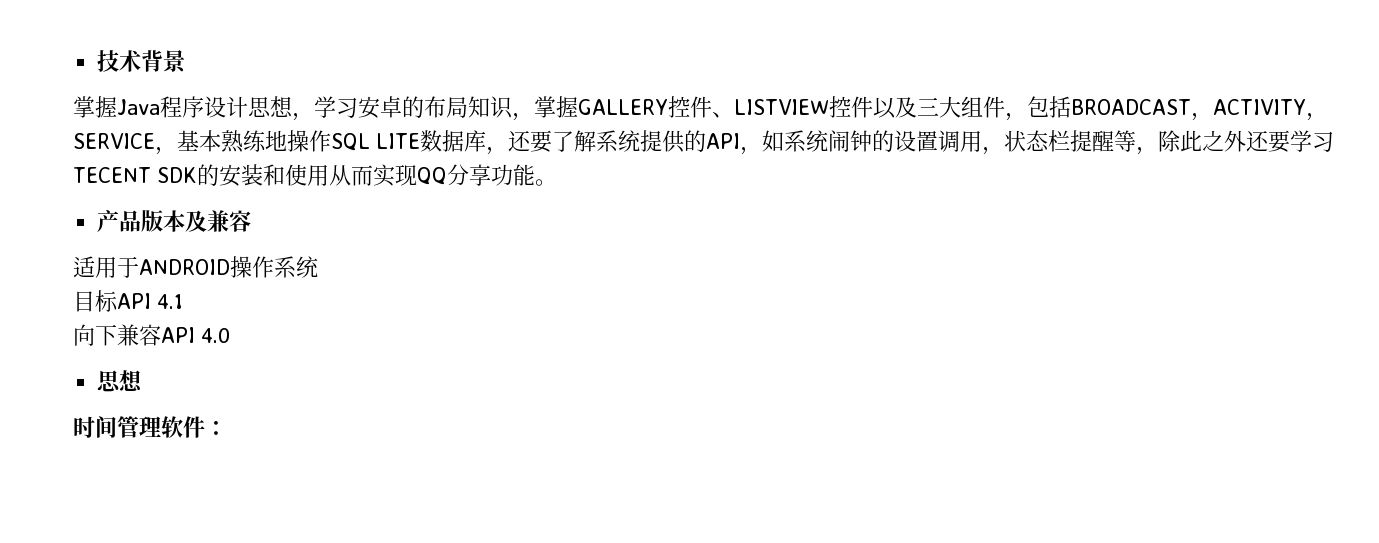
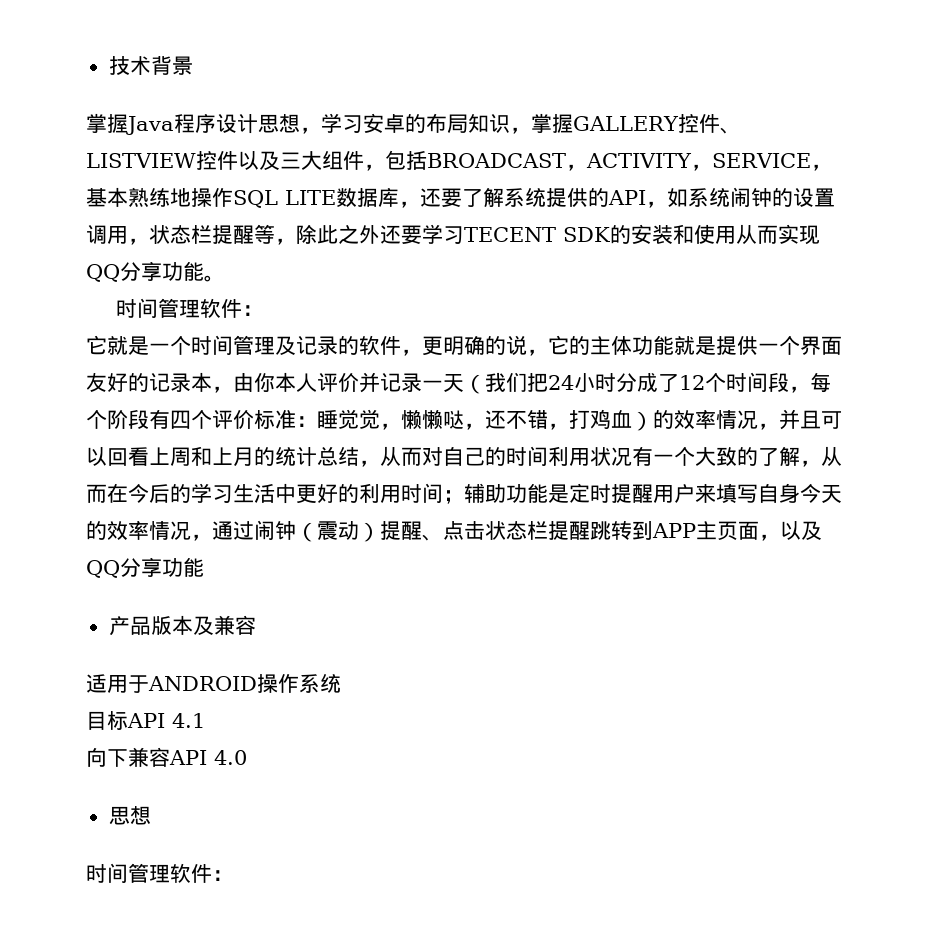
(557, 182) none -> [115,298,263,318] [86,335,842,356] [86,372,831,394] [86,409,842,431] [86,446,842,467] [86,483,842,504] [86,520,822,542] [86,557,204,578] // 时间管理软件： // 它就是一个时间管理及记录的软件，更明确的说，它的主体功能就是提供一个界面友好的记录本，由你本人评价并记录一天（我们把24小时分成了12个时间段，每个阶段有四个评价标准：睡觉觉，懒懒哒，还不错，打鸡血）的效率情况，并且可以回看上周和上月的统计总结，从而对自己的时间利用状况有一个大致的了解，从而在今后的学习生活中更好的利用时间；辅助功能是定时提醒用户来填写自身今天的效率情况，通过闹钟（震动）提醒、点击状态栏提醒跳转到APP主页面，以及QQ分享功能

